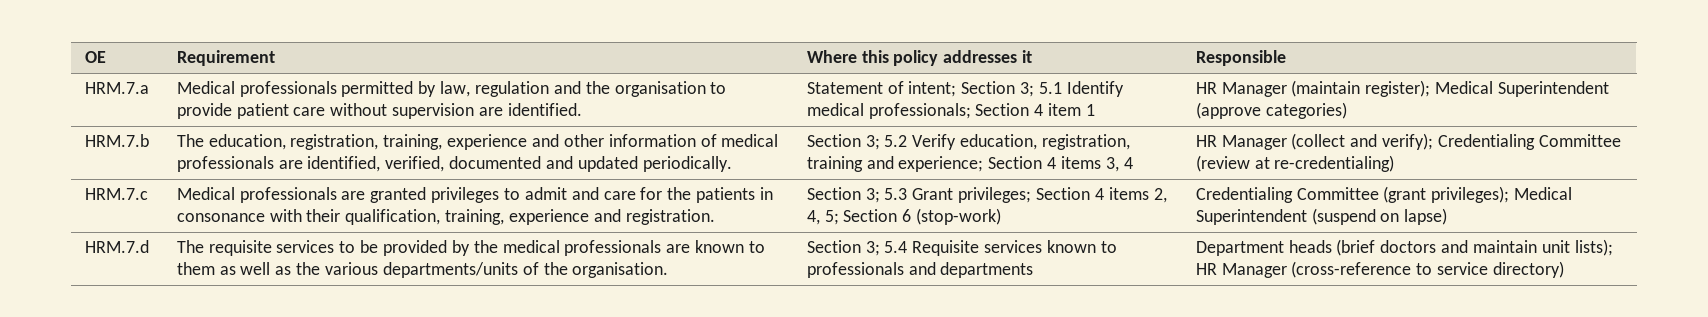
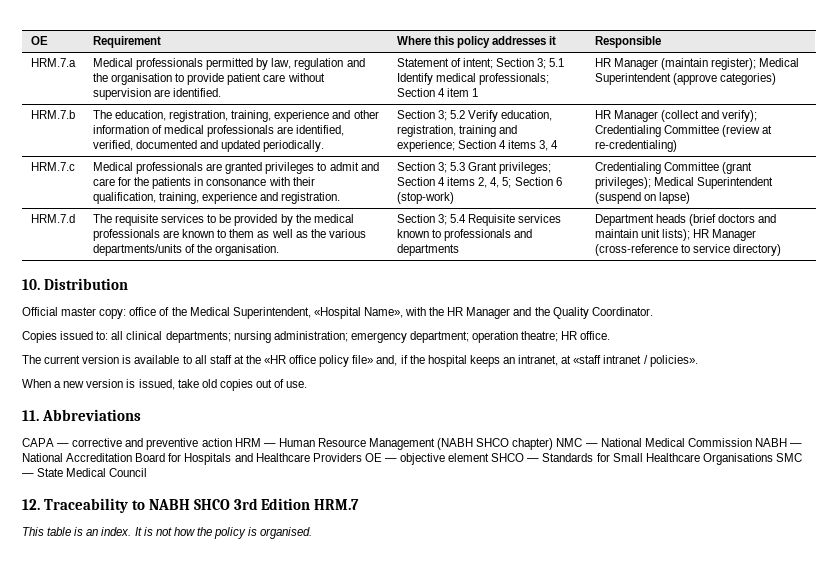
(1565, 269) none -> [22,278,128,290] [22,307,653,319] [22,331,611,343] [22,355,698,367] [22,379,308,391] [22,409,141,421] [22,438,803,450] [22,453,802,465] [22,468,148,477] [22,498,360,513] [22,527,313,539] // 10. Distribution // Official master copy: office of the Medical Superintendent, «Hospital Name», with the HR Manager and the Quality Coordinator. // Copies issued to: all clinical departments; nursing administration; emergency department; operation theatre; HR office. // The current version is available to all staff at the «HR office policy file» and, if the hospital keeps an intranet, at «staff intranet / policies». // When a new version is issued, take old copies out of use. // 11. Abbreviations // CAPA — corrective and preventive action HRM — Human Resource Management (NABH SHCO chapter) NMC — National Medical Commission NABH — National Accreditation Board for Hospitals and Healthcare Providers OE — objective element SHCO — Standards for Small Healthcare Organisations SMC — State Medical Council // 12. Traceability to NABH SHCO 3rd Edition HRM.7 // This table is an index. It is not how the policy is organised.

